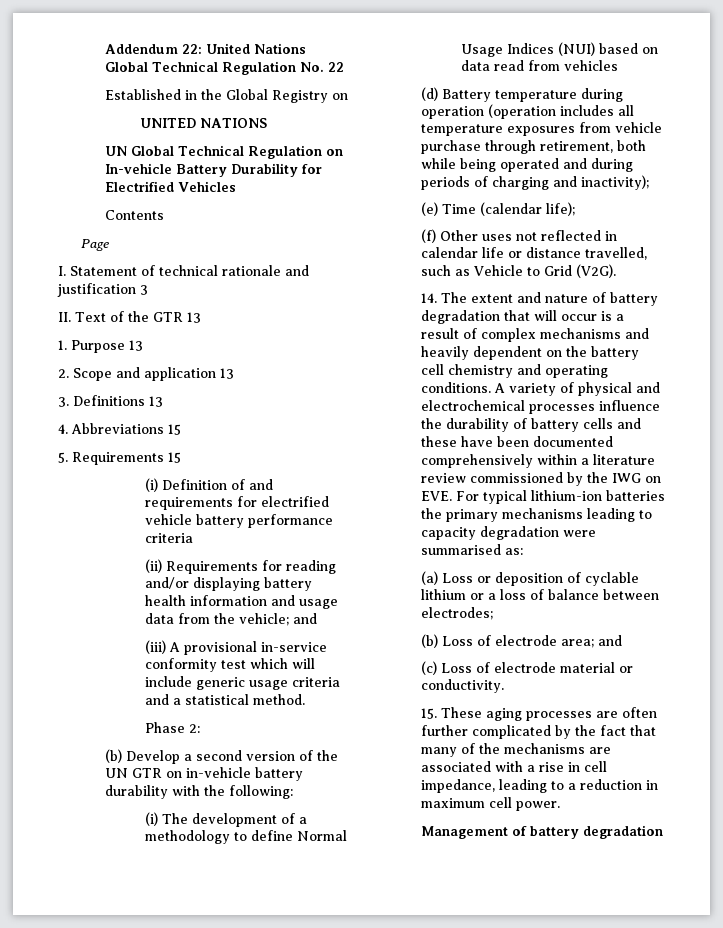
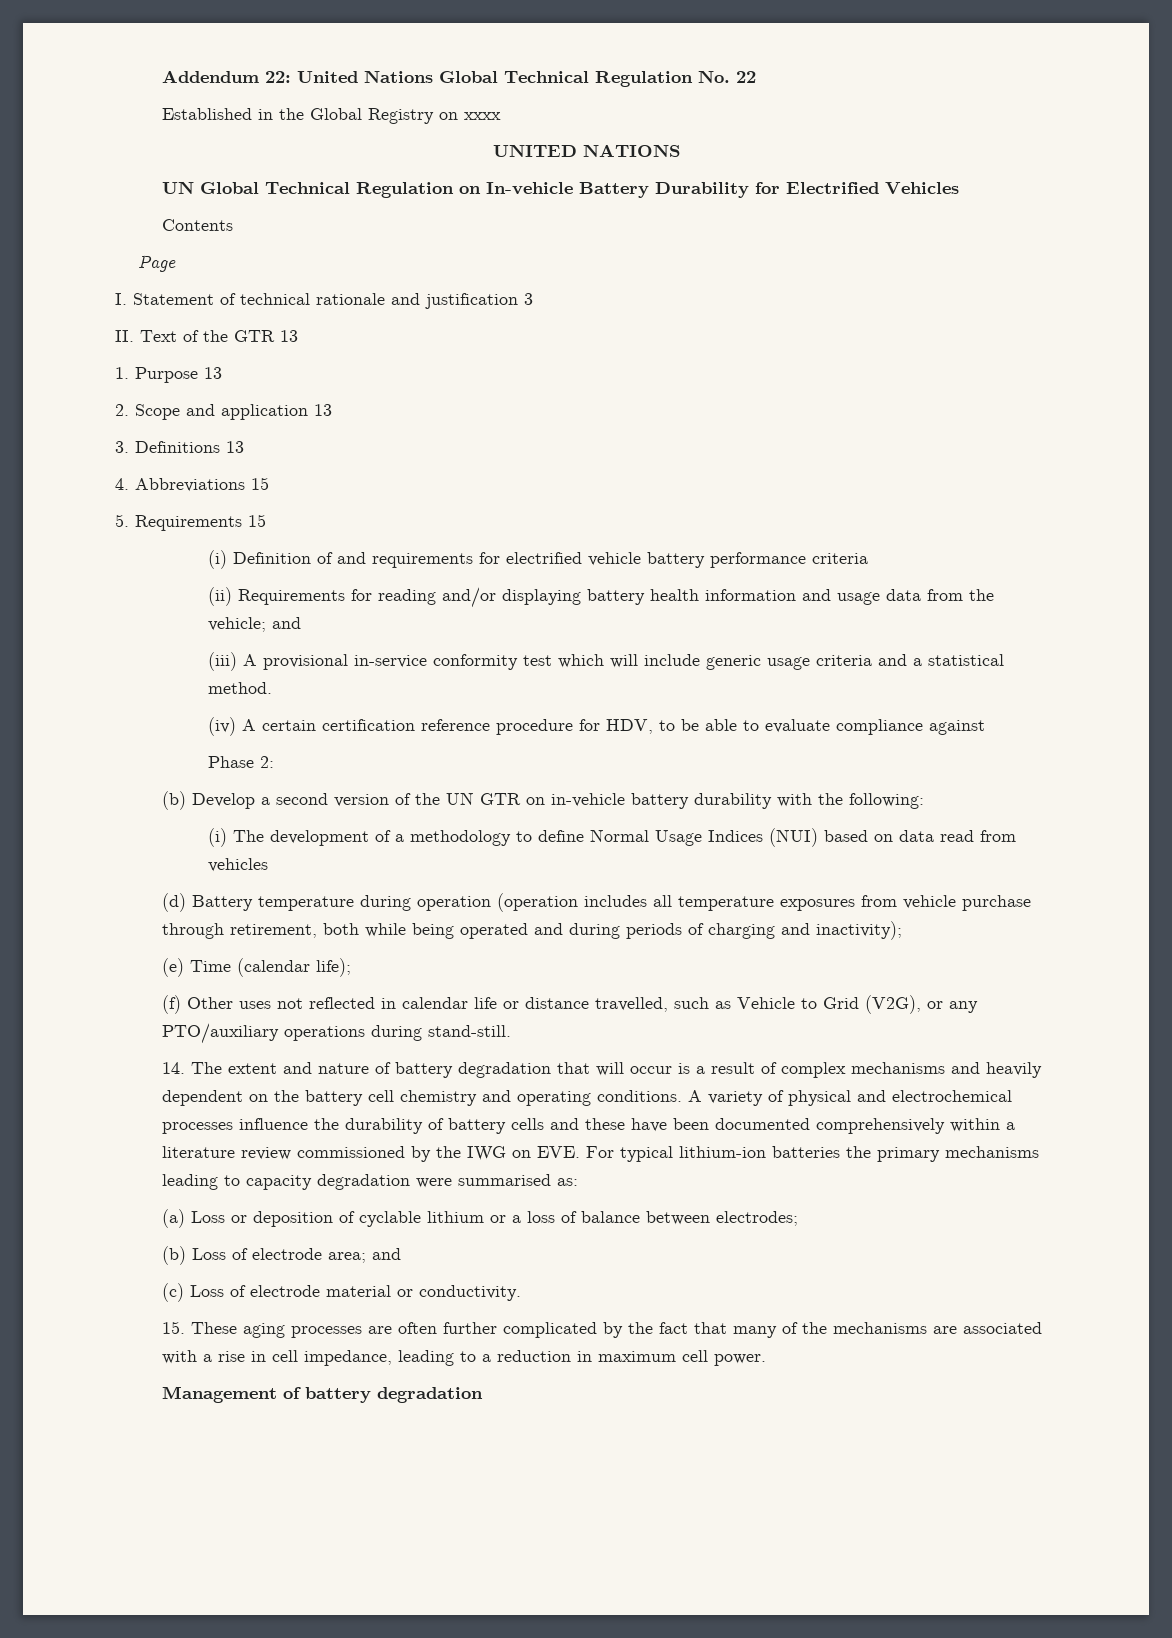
(348, 96) none -> [463,112,501,120] xxxx
(306, 699) none -> [208,717,986,736] // (iv) A certain certification reference procedure for HDV, to be able to evaluate compliance against
[575,264,616,278] (V2G). -> [864,995,978,1014] [161,1023,511,1044] (V2G), or any PTO/auxiliary operations during stand-still.

